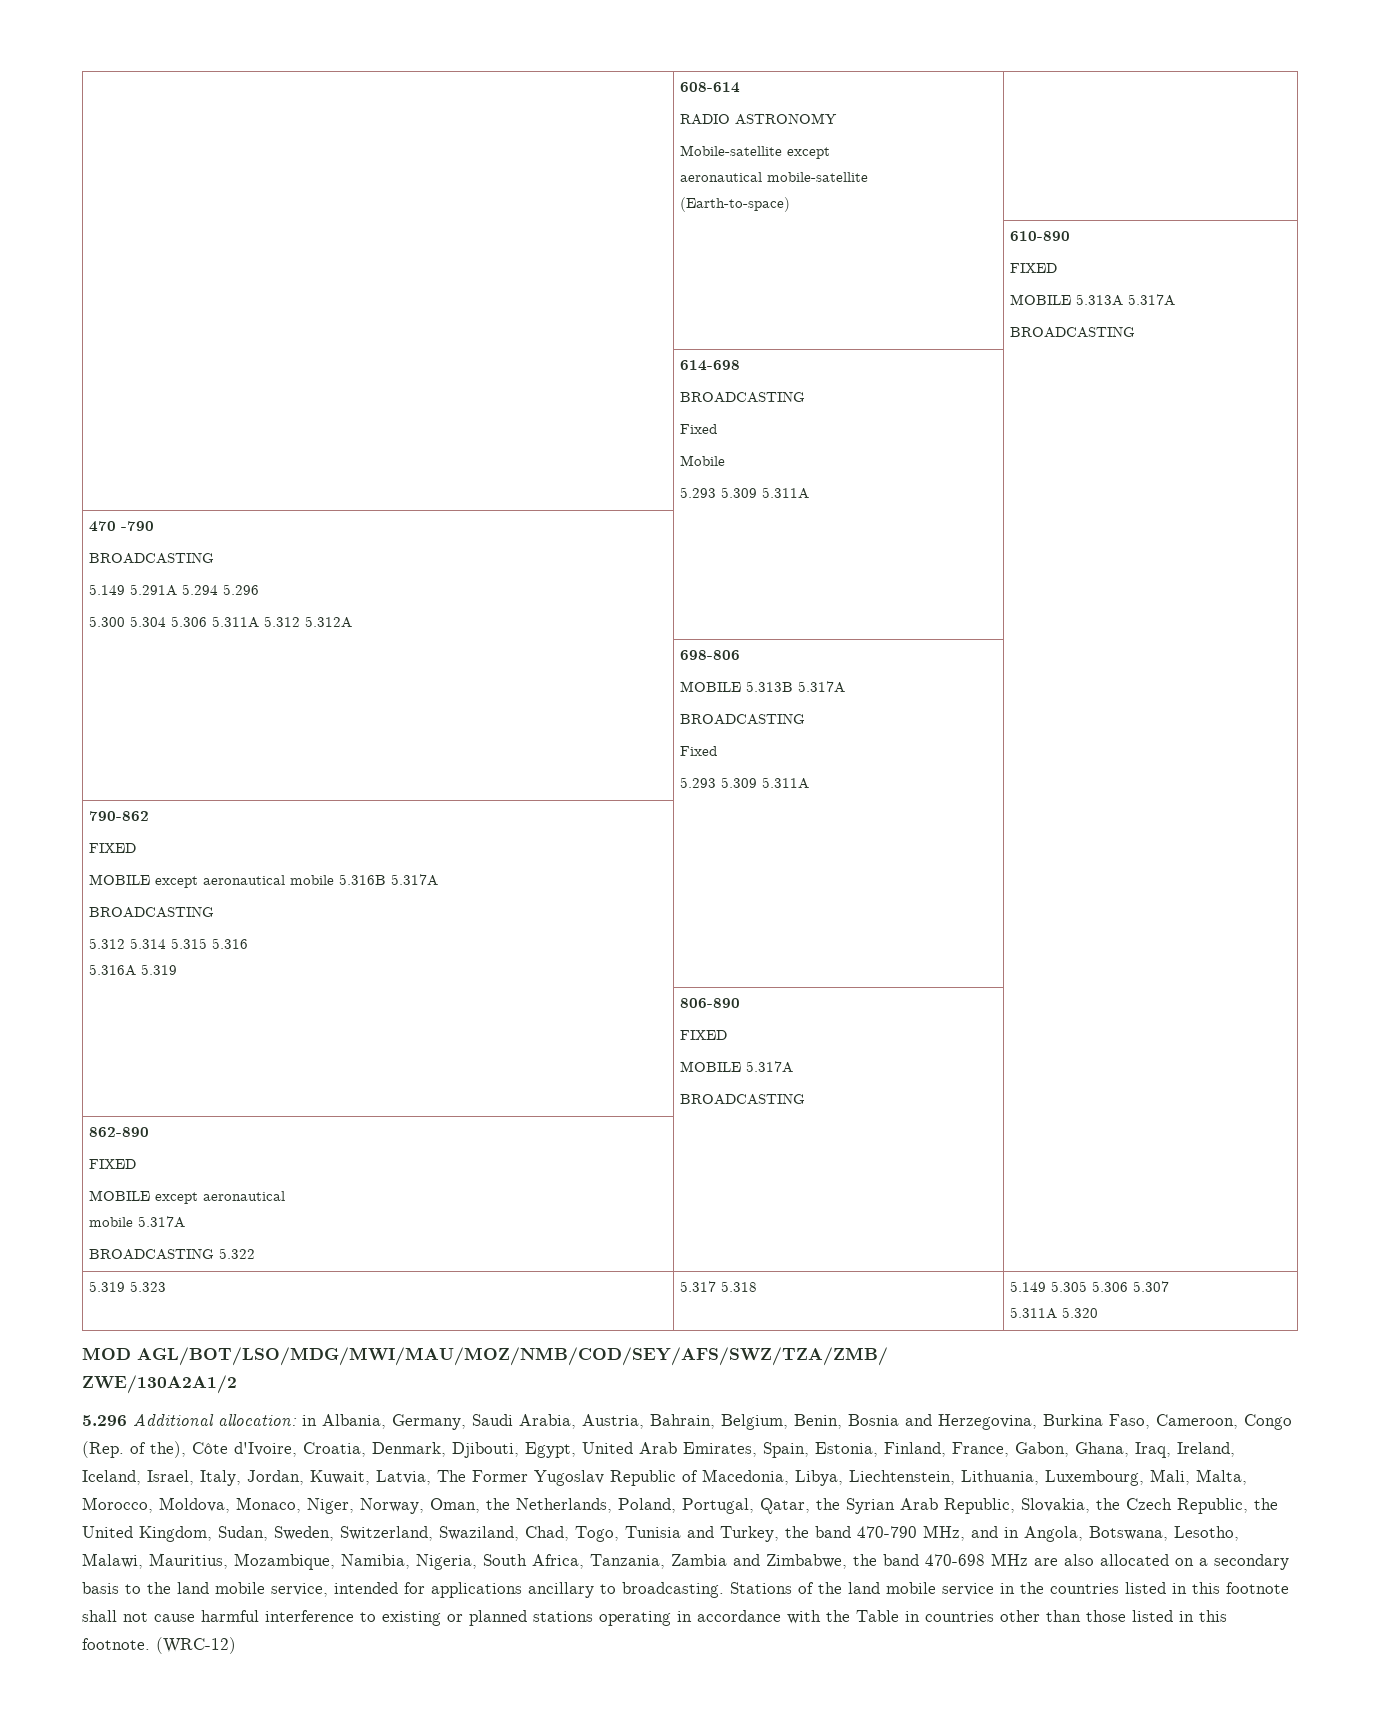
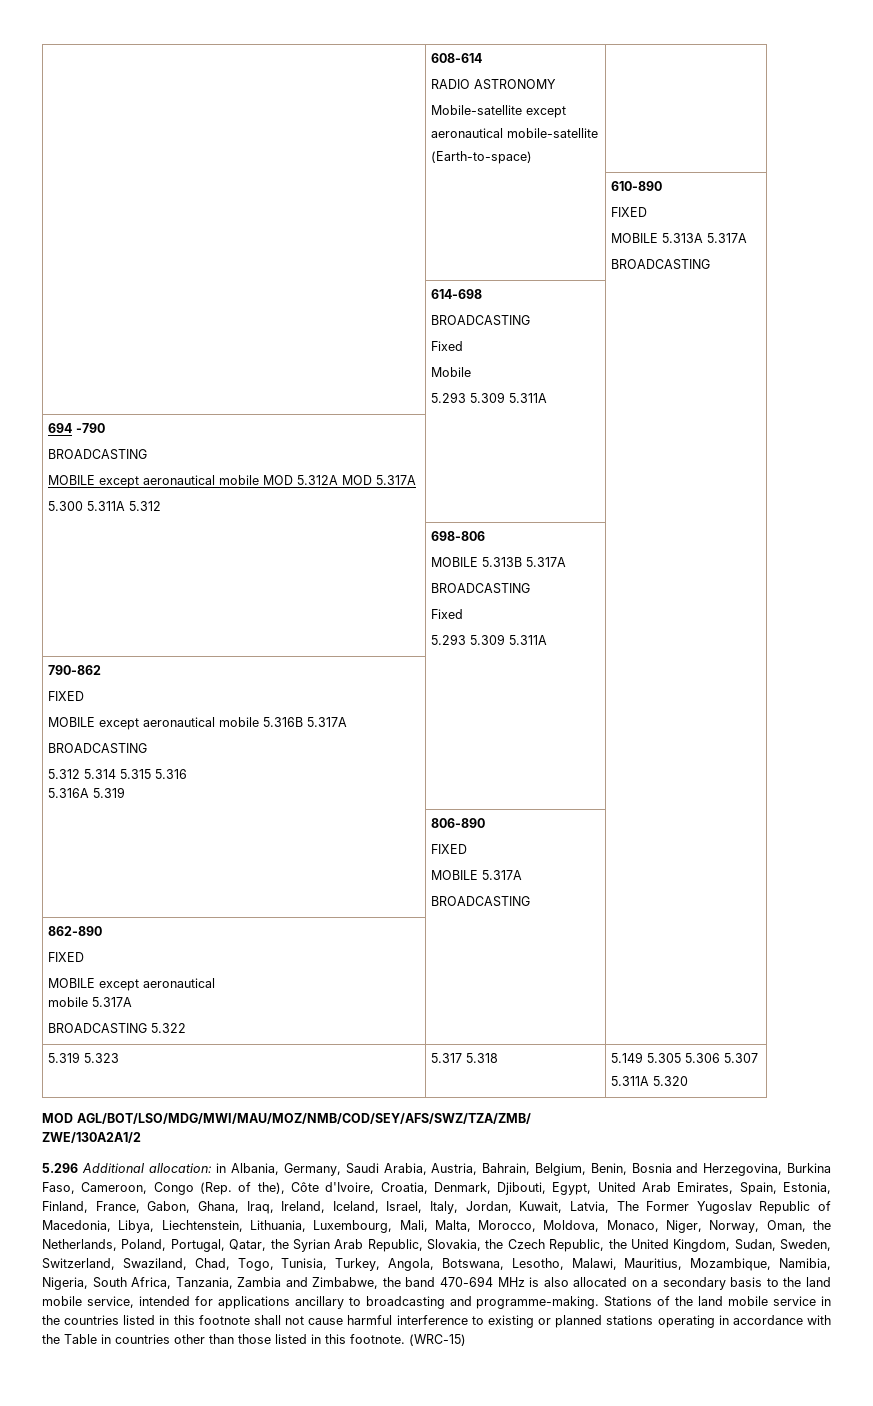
[89,521,117,532] 470 -> [47,423,72,433] 694
[89,584,260,596] 5.149 5.291A 5.294 5.296 -> [47,475,416,488] MOBILE except aeronautical mobile MOD 5.312A MOD 5.317A
[130,616,208,627] 5.304 5.306 -> (83, 506) none
[305,616,353,628] 5.312A -> (161, 506) none
[625,1525,1019,1542] Tunisia and Turkey, the band 470-790 MHz, and in -> [281,1258,381,1271] Tunisia, Turkey,
[925,1553,1058,1566] 470-698 MHz are -> [439,1276,540,1287] 470-694 MHz is
[622,1582,724,1598] broadcasting. -> [365,1296,600,1309] broadcasting and programme-making.
[156,1637,236,1654] (WRC-12) -> [409,1334,466,1346] (WRC-15)

